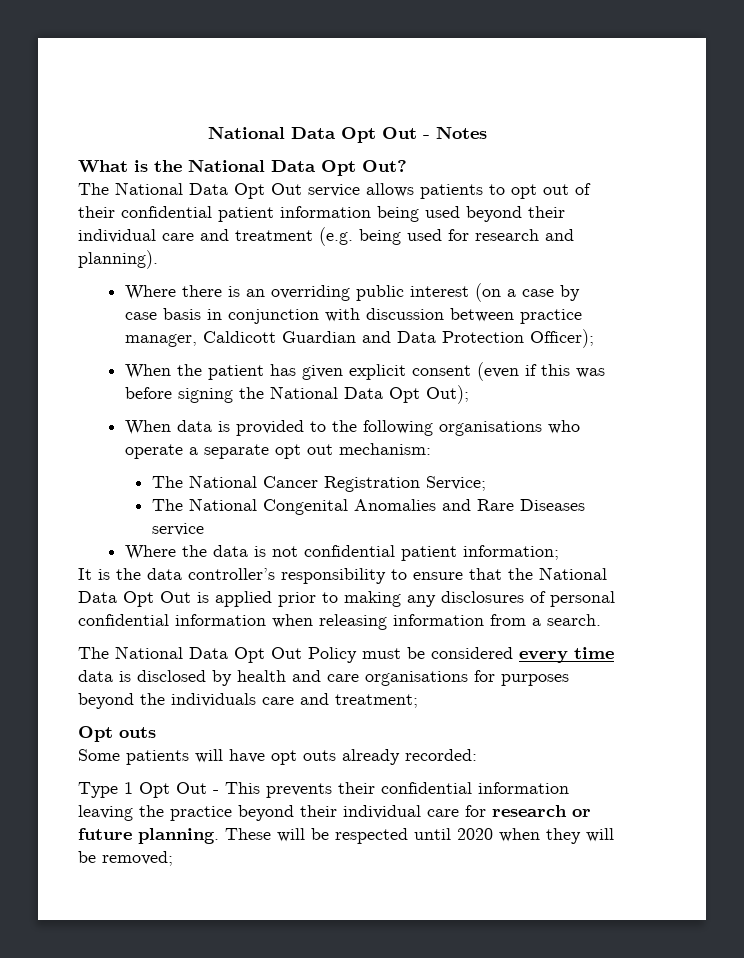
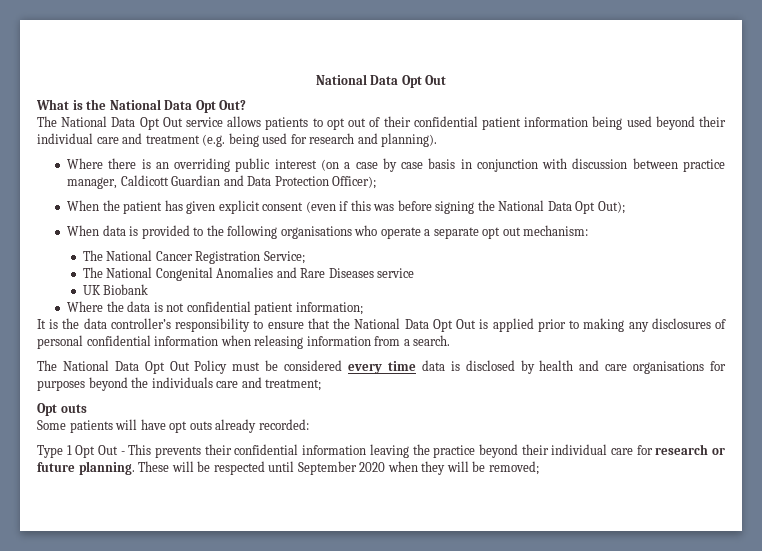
[207,126,487,143] National Data Opt Out - Notes -> [315,74,447,88] National Data Opt Out
(205, 529) none -> [82,284,149,295] // UK Biobank
(451, 834) none -> [297,461,357,475] September

